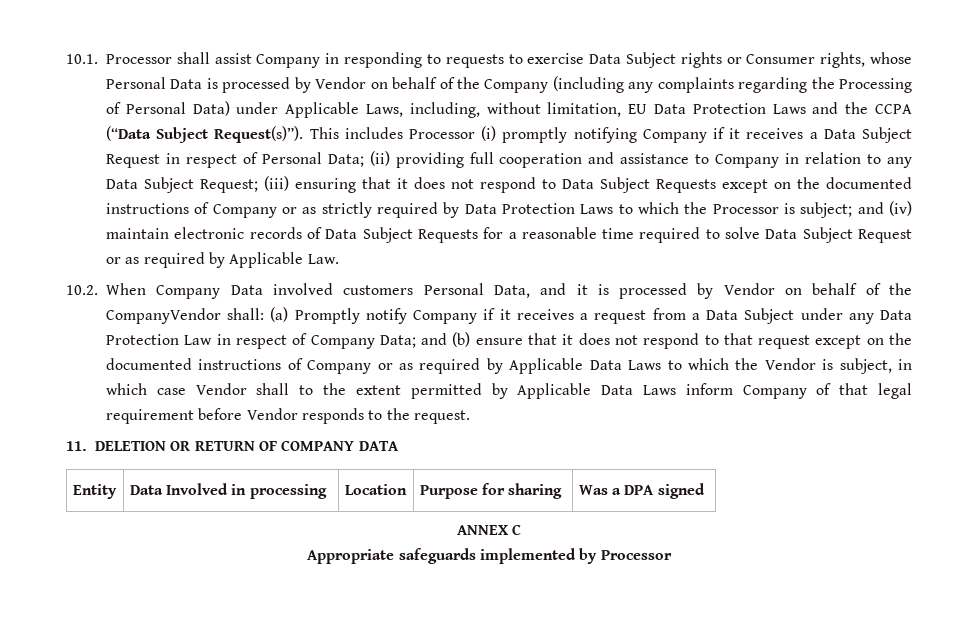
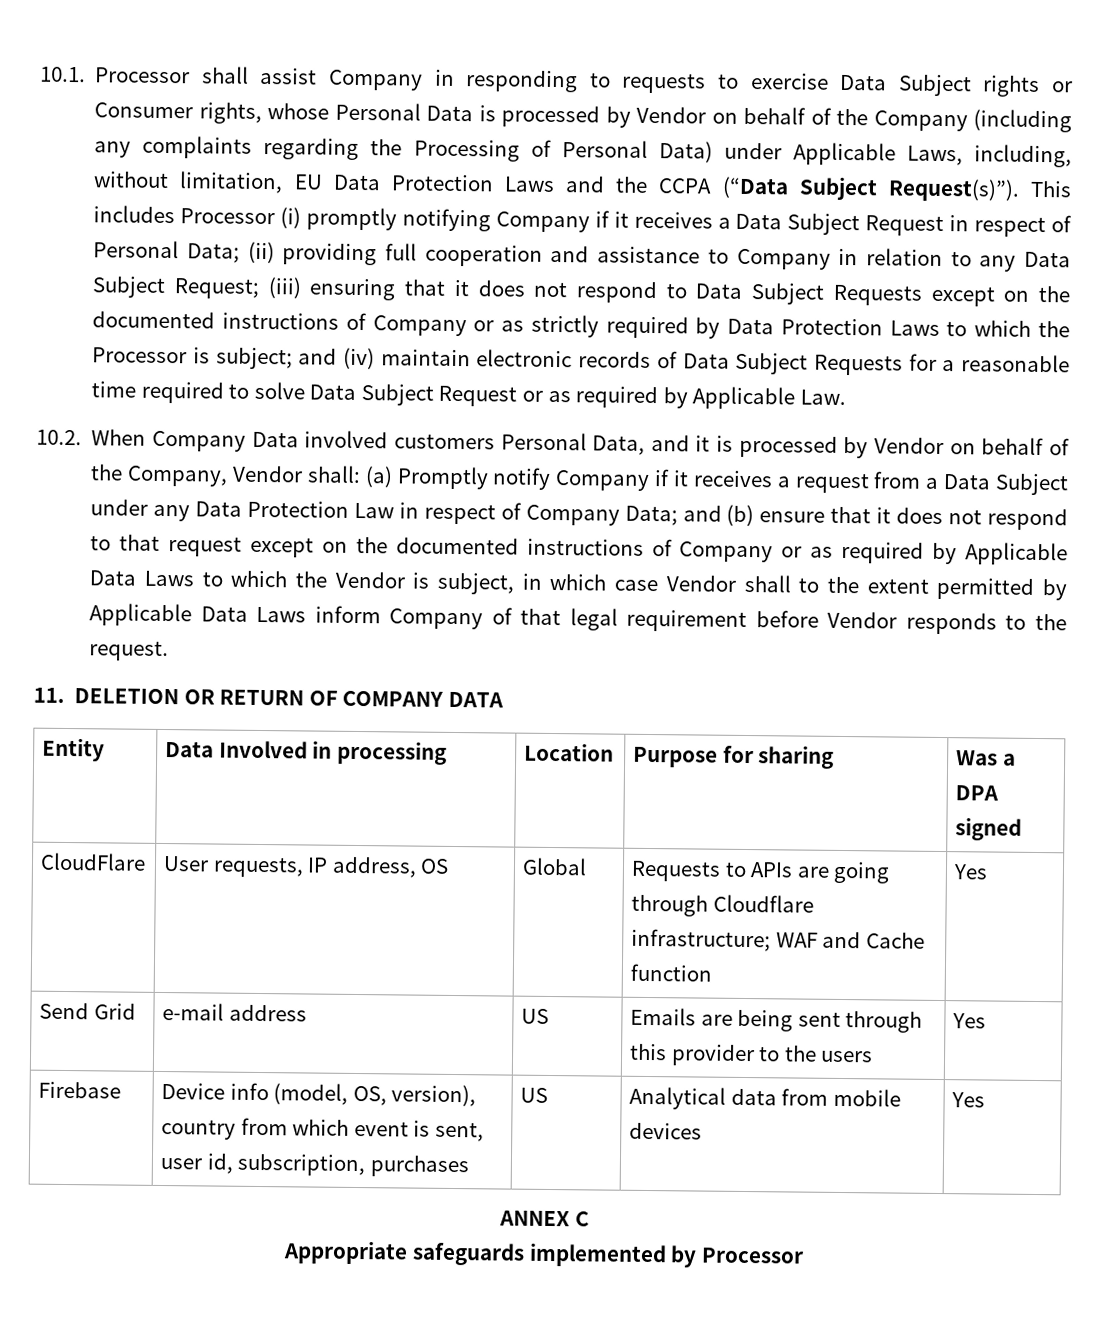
[106,308,221,324] CompanyVendor -> [127,465,303,487] Company, Vendor
(705, 491) none -> [40,852,147,871] [163,856,450,878] [522,857,588,876] [631,860,891,884] [631,894,814,917] [631,928,925,952] [630,963,713,982] [953,864,989,880] [39,1002,136,1020] [162,1003,307,1022] [521,1008,550,1024] [630,1007,923,1033] [630,1043,874,1067] [952,1013,987,1029] [38,1081,122,1099] [161,1082,477,1107] [161,1117,485,1142] [160,1153,469,1178] [520,1087,549,1103] [629,1086,901,1110] [629,1122,703,1140] [951,1092,986,1108] // CloudFlare | User requests, IP address, OS | Global | Requests to APIs are going through Cloudflare infrastructure; WAF and Cache function | Yes // Send Grid | e-mail address | US | Emails are being sent through this provider to the users | Yes // Firebase | Device info (model, OS, version), country from which event is sent, user id, subscription, purchases | US | Analytical data from mobile devices | Yes

